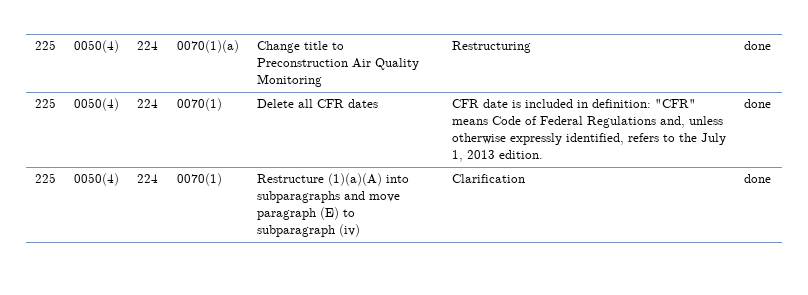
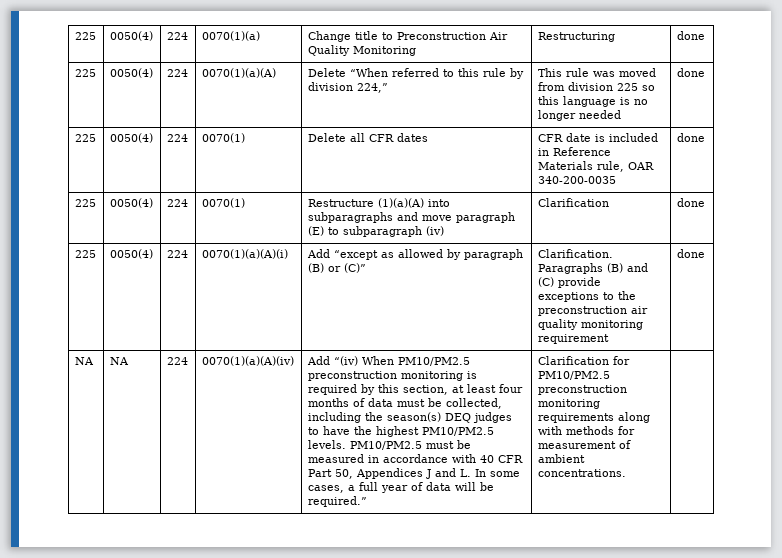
(771, 45) none -> [74,69,96,77] [109,68,153,78] [166,69,188,77] [201,68,276,78] [307,68,524,79] [307,82,388,93] [537,68,656,77] [537,82,655,91] [537,96,648,107] [537,110,621,121] [676,68,705,77] // 225 | 0050(4) | 224 | 0070(1)(a)(A) | Delete “When referred to this rule by division 224,” | This rule was moved from division 225 so this language is no longer needed | done
[591,99,696,108] [451,116,723,128] [451,133,726,145] [451,150,543,162] definition: "CFR" means Code of Federal Regulations and, unless otherwise expressly identified, refers to the July 1, 2013 edition. -> [552,147,611,156] [537,161,654,172] [537,176,616,184] Reference Materials rule, OAR 340-200-0035
(771, 178) none -> [74,250,96,258] [109,249,153,259] [166,250,188,258] [201,249,288,259] [306,249,523,260] [307,263,366,273] [537,249,613,258] [537,263,648,274] [537,277,601,288] [537,291,636,302] [537,306,648,316] [537,319,643,330] [537,334,609,344] [676,249,705,258] [74,357,94,365] [109,357,129,365] [166,357,188,365] [201,356,294,366] [306,356,470,366] [307,371,477,381] [307,384,523,395] [307,398,502,409] [307,412,512,423] [307,426,494,437] [307,440,471,450] [307,454,523,463] [307,468,520,479] [307,482,494,493] [307,496,367,507] [537,356,630,365] [537,371,610,380] [537,385,627,395] [537,399,600,409] [537,412,650,423] [537,426,635,435] [537,440,631,449] [537,454,585,463] [537,469,626,477] // 225 | 0050(4) | 224 | 0070(1)(a)(A)(i) | Add “except as allowed by paragraph (B) or (C)” | Clarification. Paragraphs (B) and (C) provide exceptions to the preconstruction air quality monitoring requirement | done // NA | NA | 224 | 0070(1)(a)(A)(iv) | Add “(iv) When PM10/PM2.5 preconstruction monitoring is required by this section, at least four months of data must be collected, including the season(s) DEQ judges to have the highest PM10/PM2.5 levels. PM10/PM2.5 must be measured in accordance with 40 CFR Part 50, Appendices J and L. In some cases, a full year of data will be required.” | Clarification for PM10/PM2.5 preconstruction monitoring requirements along with methods for measurement of ambient concentrations. |

